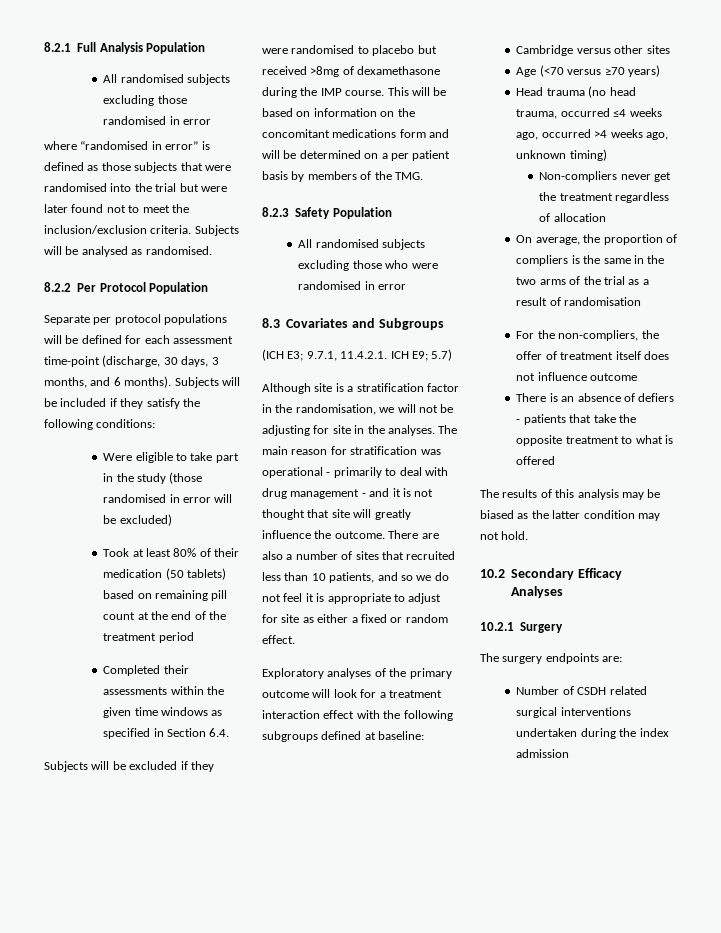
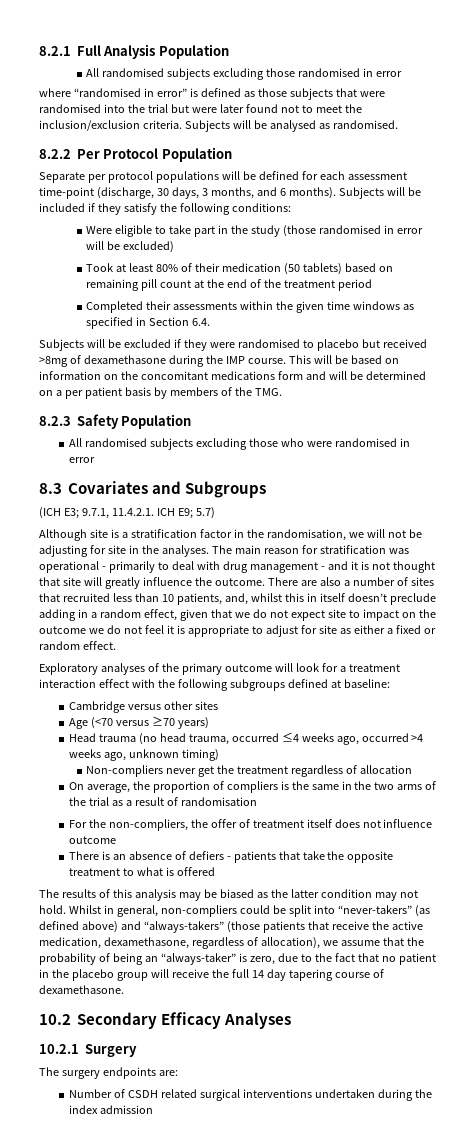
[377,572,413,581] and so -> [224,593,436,605] [39,609,436,621] [39,626,86,634] and, whilst this in itself doesn’t preclude adding in a random effect, given that we do not expect site to impact on the outcome
(529, 535) none -> [68,905,430,917] [39,921,423,933] [39,937,424,949] [39,953,436,965] [39,969,384,981] [39,985,124,994] Whilst in general, non-compliers could be split into “never-takers” (as defined above) and “always-takers” (those patients that receive the active medication, dexamethasone, regardless of allocation), we assume that the probability of being an “always-taker” is zero, due to the fact that no patient in the placebo group will receive the full 14 day tapering course of dexamethasone.

